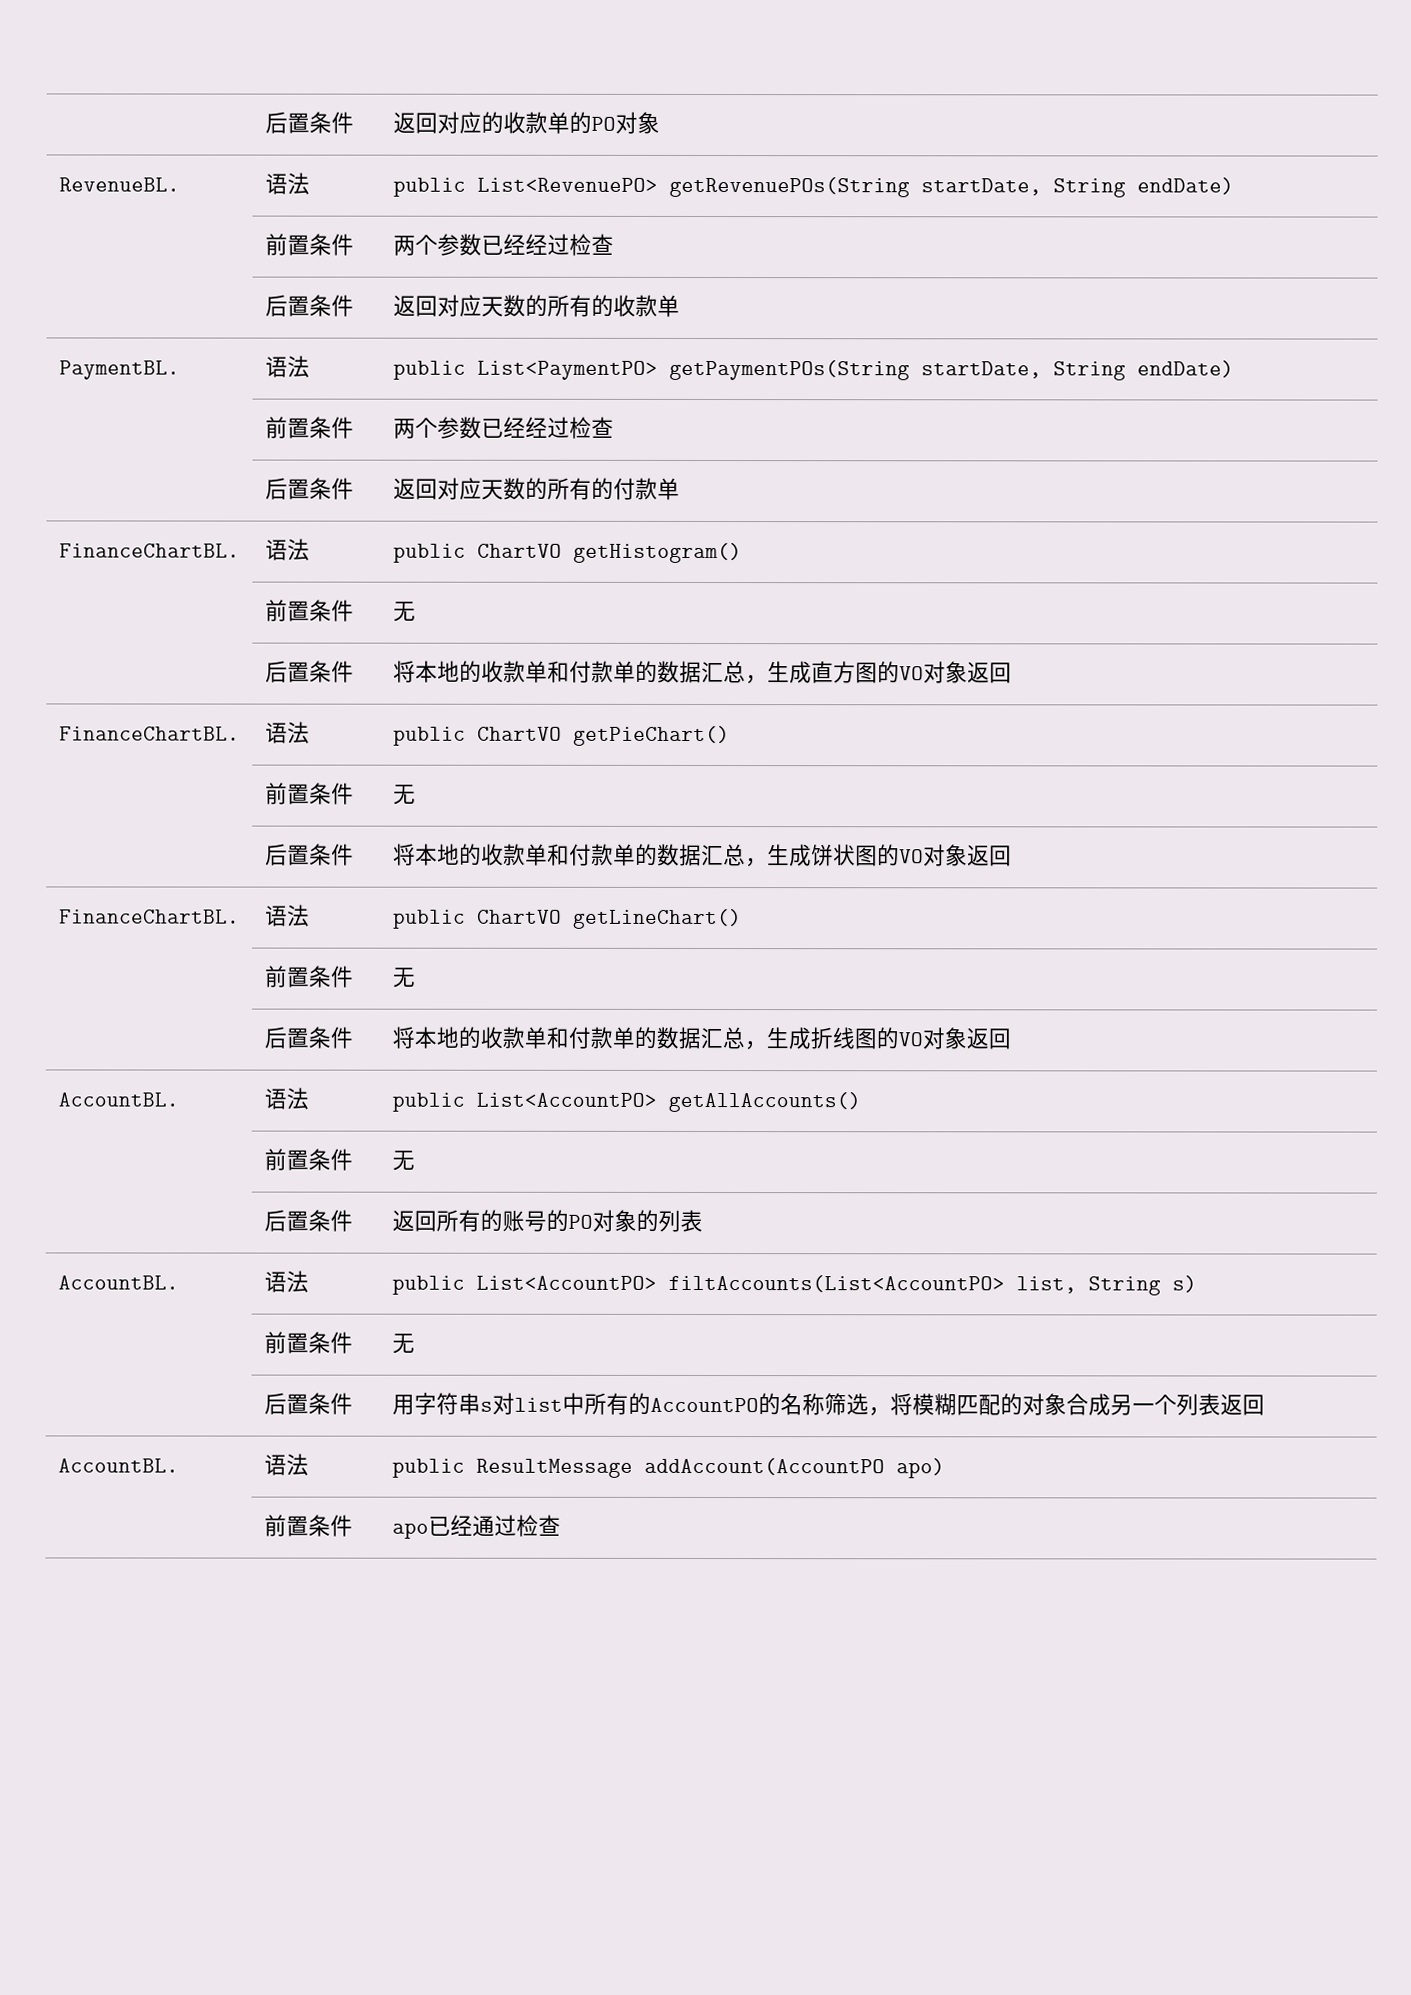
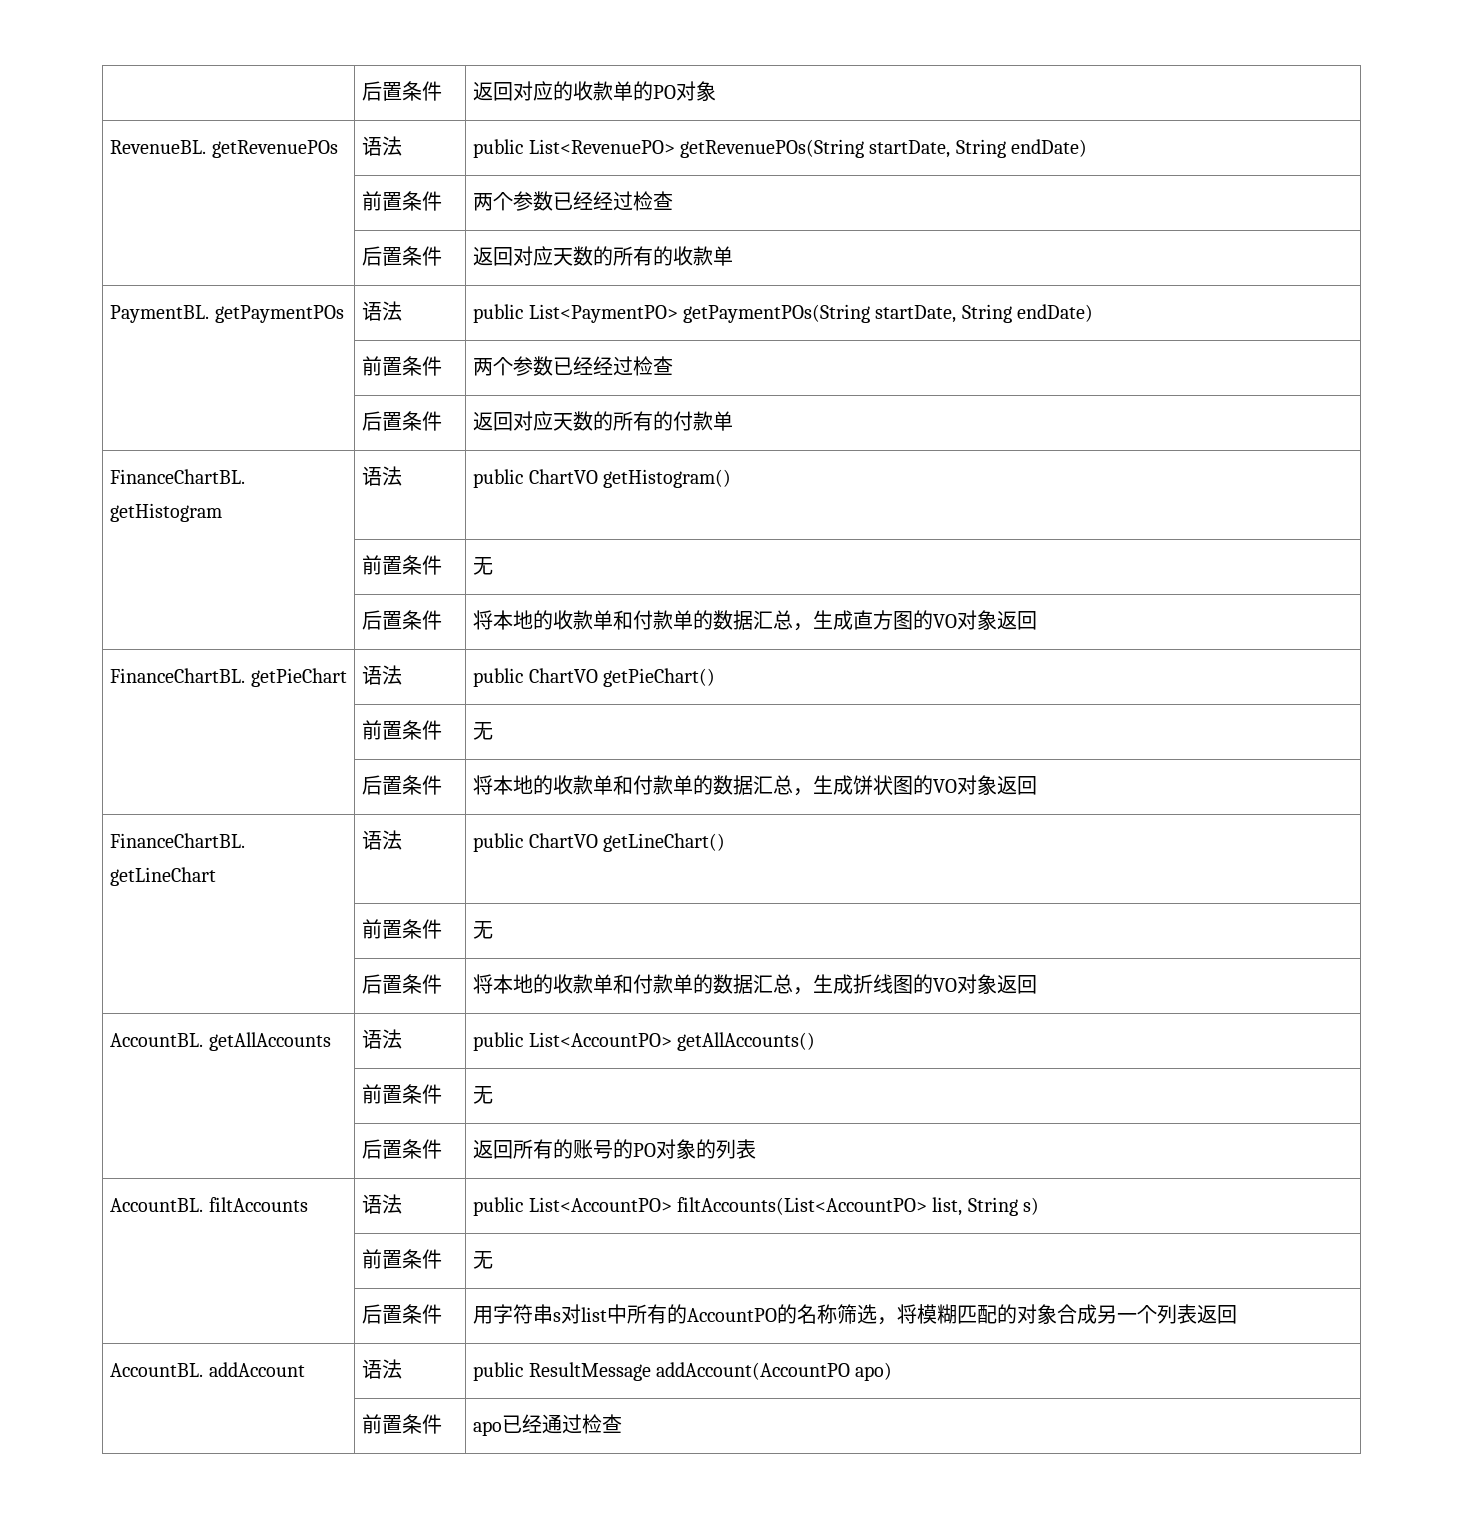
(180, 184) none -> [211,140,338,158] getRevenuePOs
(180, 370) none -> [214,305,344,323] getPaymentPOs
(240, 550) none -> [110,503,223,522] getHistogram
(240, 733) none -> [250,668,347,687] getPieChart
(240, 916) none -> [110,867,217,886] getLineChart
(179, 1099) none -> [208,1032,331,1051] getAllAccounts
(179, 1282) none -> [208,1197,308,1212] filtAccounts
(179, 1465) none -> [208,1362,305,1377] addAccount

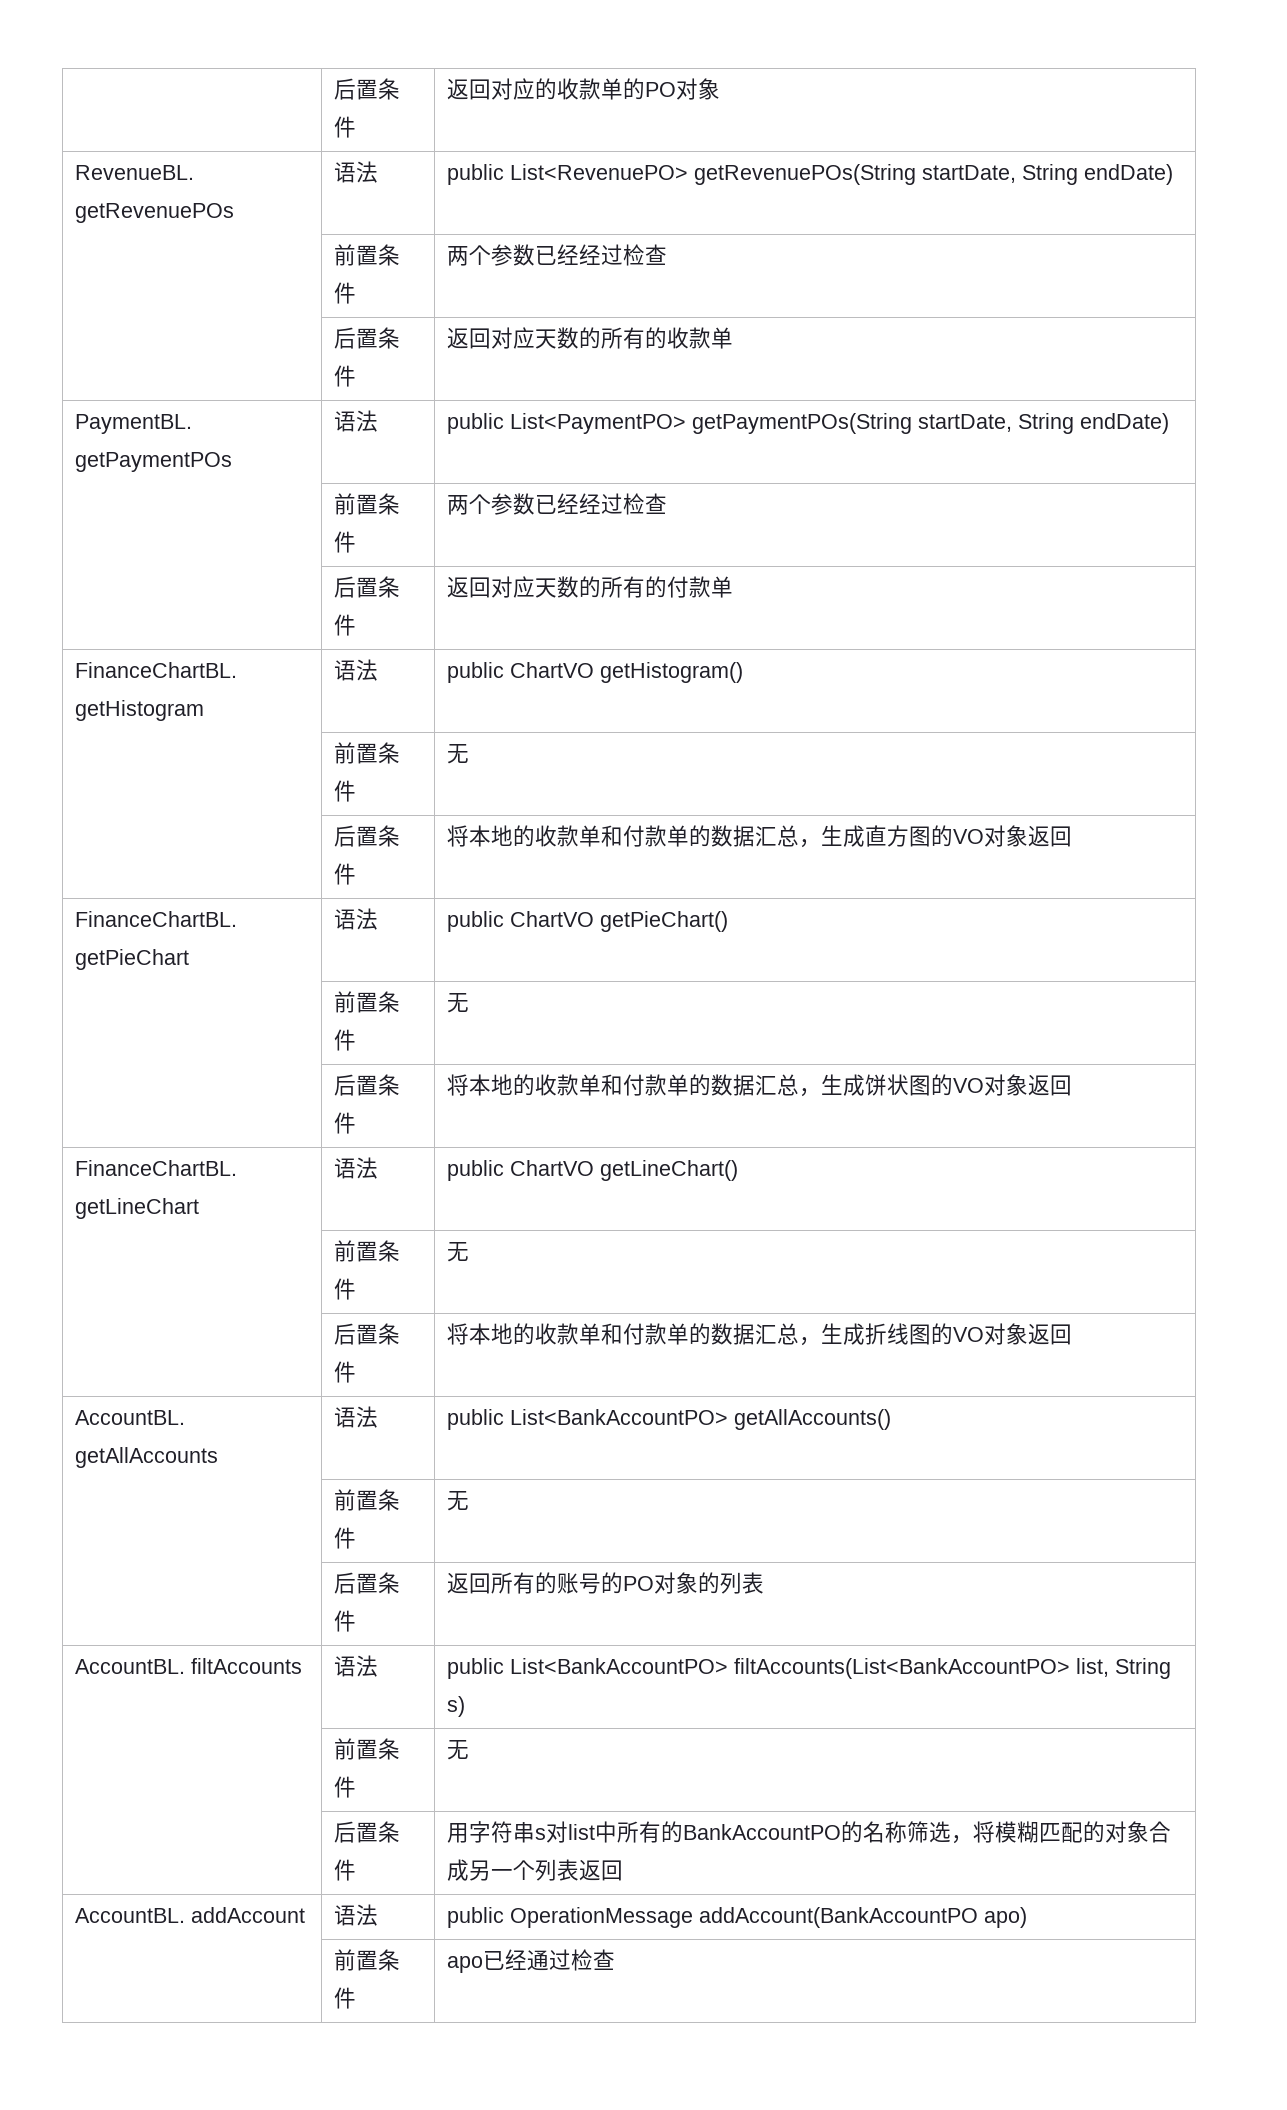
[528,1032,672,1047] List<AccountPO> -> [510,1409,729,1425] List<BankAccountPO>
[528,1197,928,1215] List<AccountPO> filtAccounts(List<AccountPO> -> [510,1658,1071,1679] List<BankAccountPO> filtAccounts(List<BankAccountPO>
[687,1308,778,1322] AccountPO -> [683,1824,842,1840] BankAccountPO
[528,1362,851,1381] ResultMessage addAccount(AccountPO -> [510,1907,979,1928] OperationMessage addAccount(BankAccountPO

